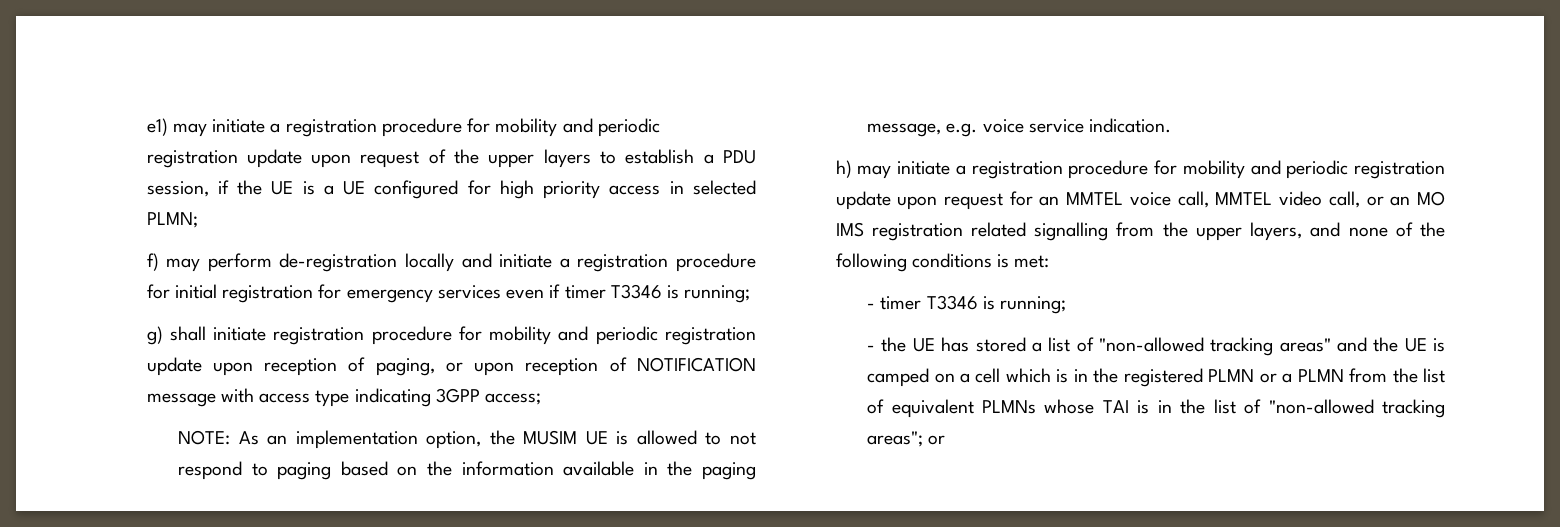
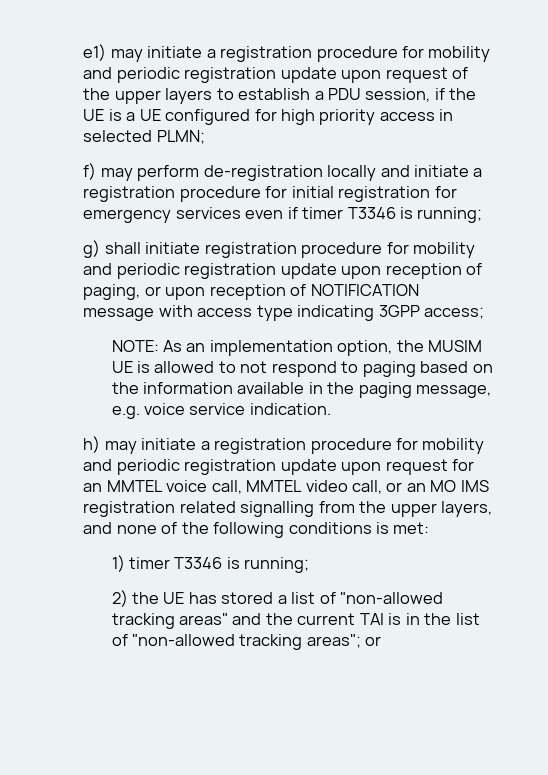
[867,295,1067,314] [867,345,876,351] - timer T3346 is running; // - -> [111,555,310,573] [111,590,128,607] 1) timer T3346 is running; // 2)
[1404,338,1445,352] [867,368,1445,387] [867,399,1095,418] UE is camped on a cell which is in the registered PLMN or a PLMN from the list of equivalent PLMNs whose -> [297,613,356,625] current

